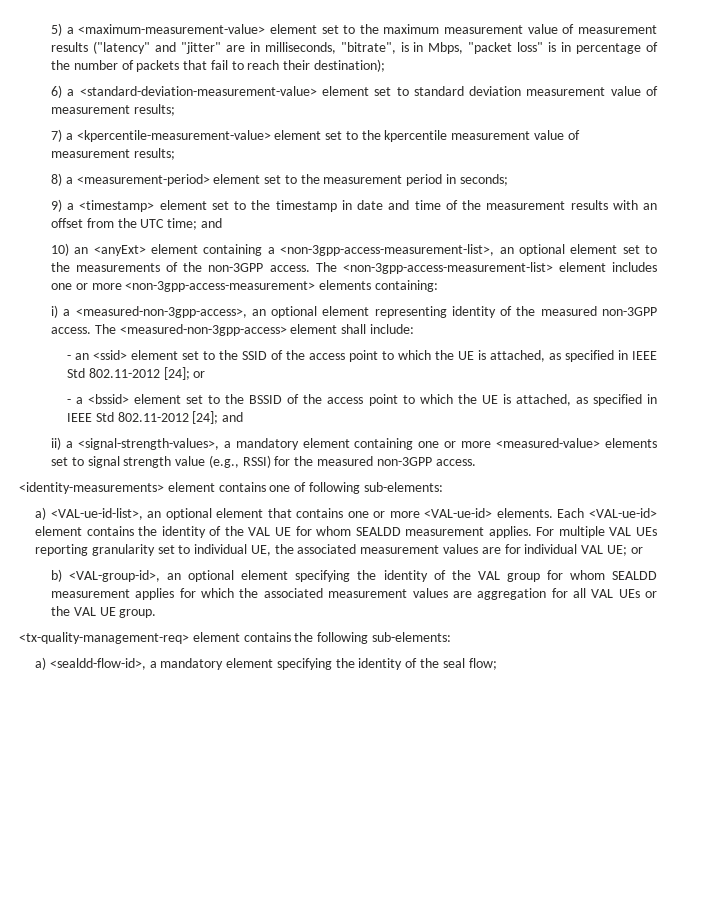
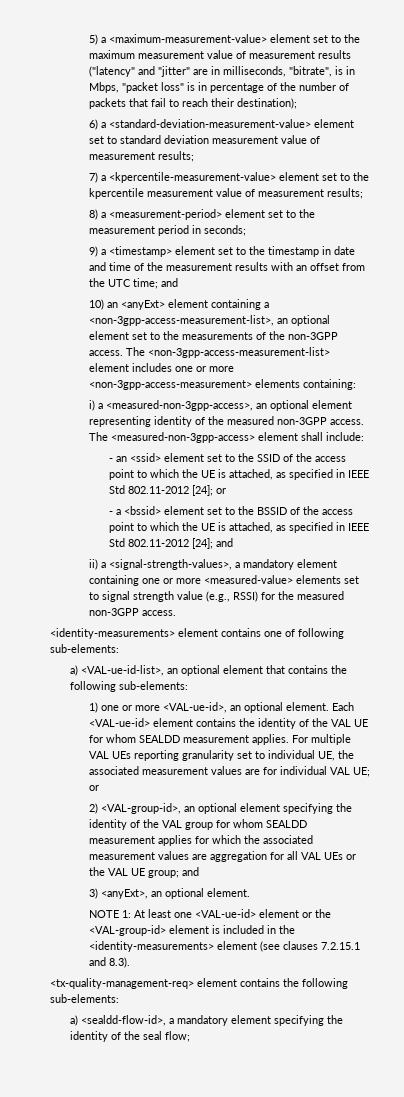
[347,508,553,518] one or more <VAL-ue-id> elements. -> [330,665,347,674] [69,681,188,692] [89,702,330,713] the following sub-elements: // 1) one or more <VAL-ue-id>, an optional element.
[50,569,62,582] b) -> [89,803,99,814] 2)
[119,609,157,618] group. -> [148,867,200,878] [89,888,251,899] [89,909,332,918] [89,925,296,936] [89,941,361,952] [89,957,131,968] group; and // 3) <anyExt>, an optional element. // NOTE 1: At least one <VAL-ue-id> element or the <VAL-group-id> element is included in the <identity-measurements> element (see clauses 7.2.15.1 and 8.3).

